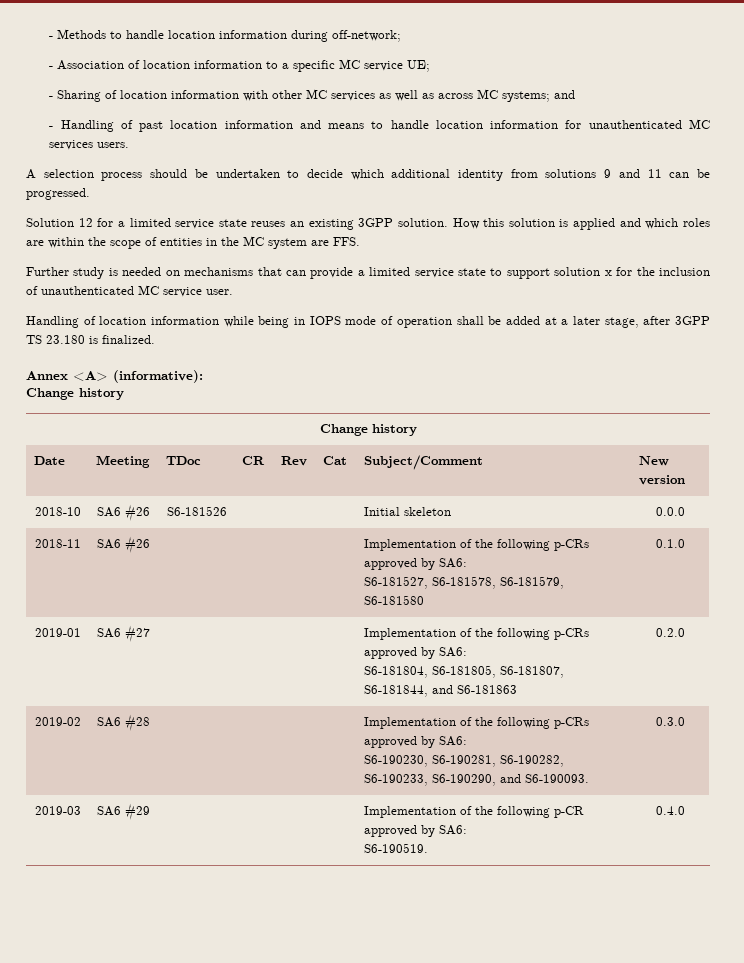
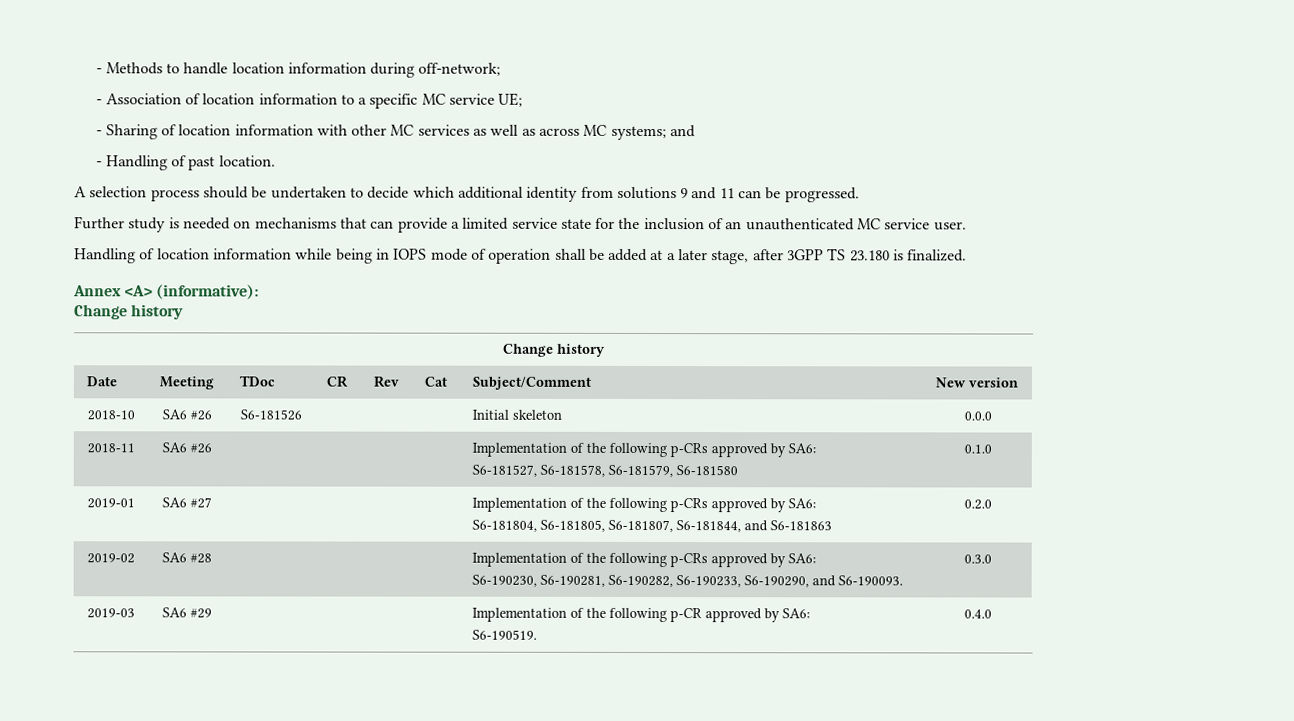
[170,119,711,129] [49,140,130,150] location information and means to handle location information for unauthenticated MC services users. -> [218,155,276,167] location.
[26,218,711,230] [26,236,360,249] // Solution 12 for a limited service state reuses an existing 3GPP solution. How this solution is applied and which roles are within the scope of entities in the MC system are FFS. -> (860, 195) none
[490,267,612,279] to support solution x -> (592, 223) none
(38, 290) none -> [725,221,743,230] an

